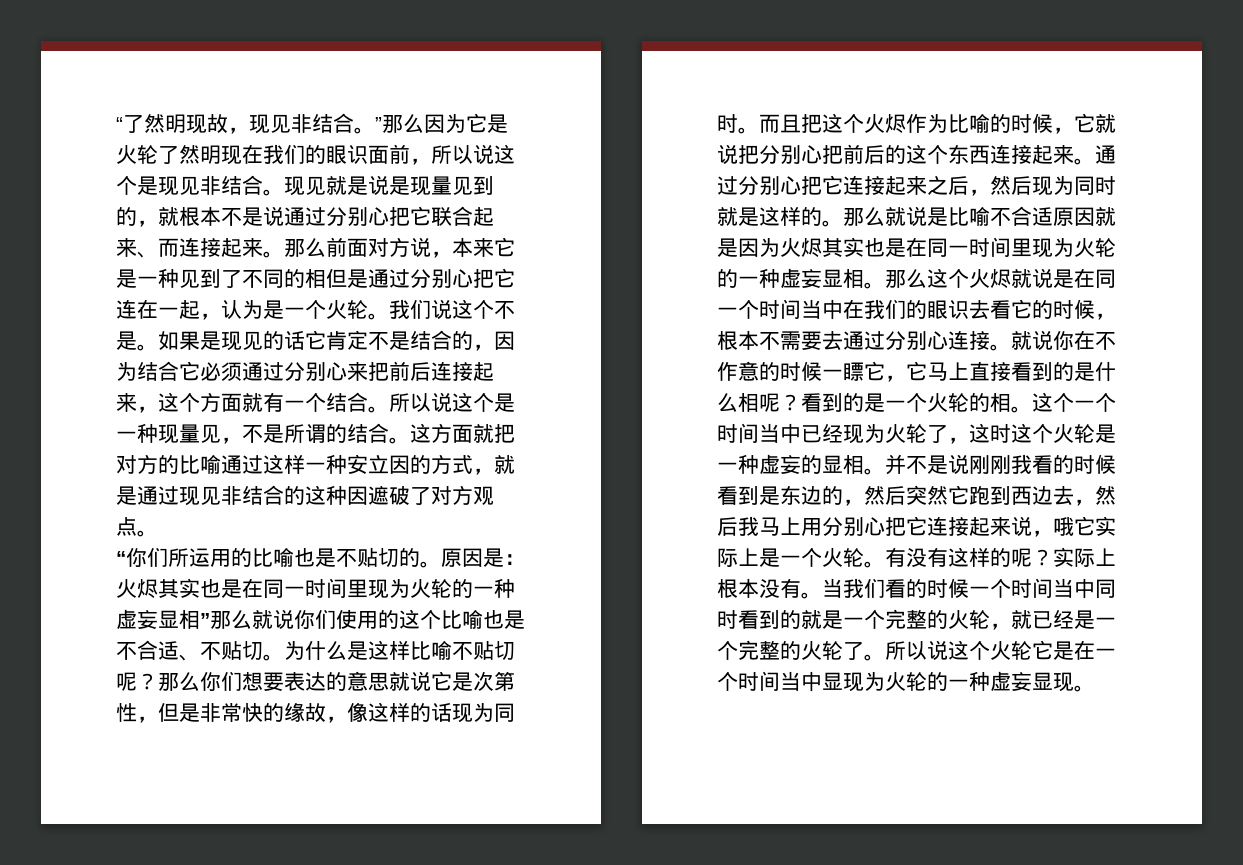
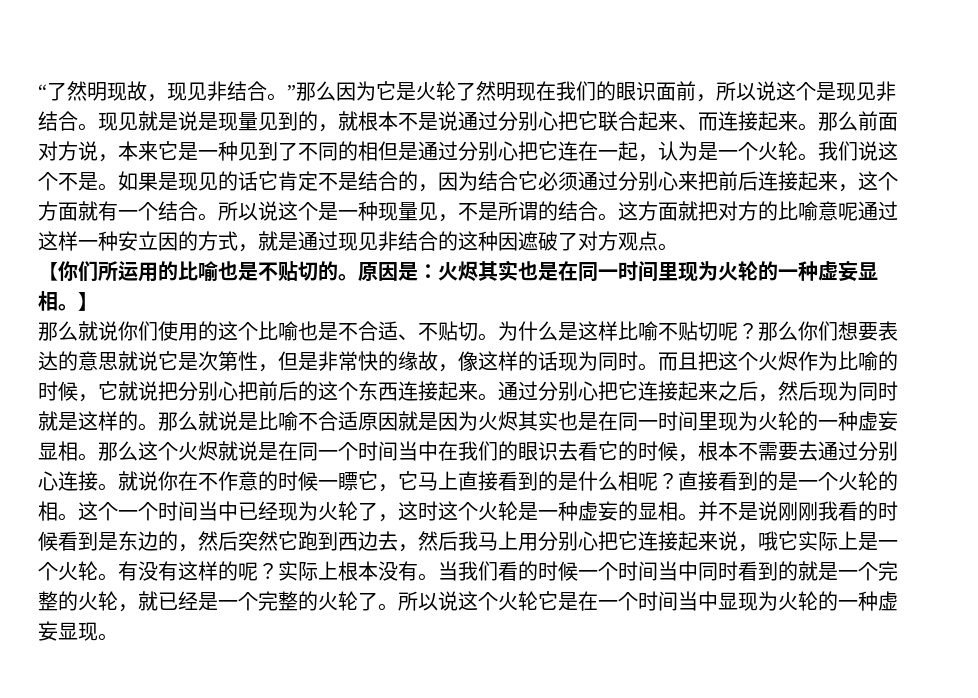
(221, 464) none -> [818,201,858,221] 意呢
[116,551,126,565] “ -> [38,262,58,281] 【
[200,613,210,627] ” -> [58,292,98,311] 。】 //
(801, 402) none -> [678,471,718,491] 直接

